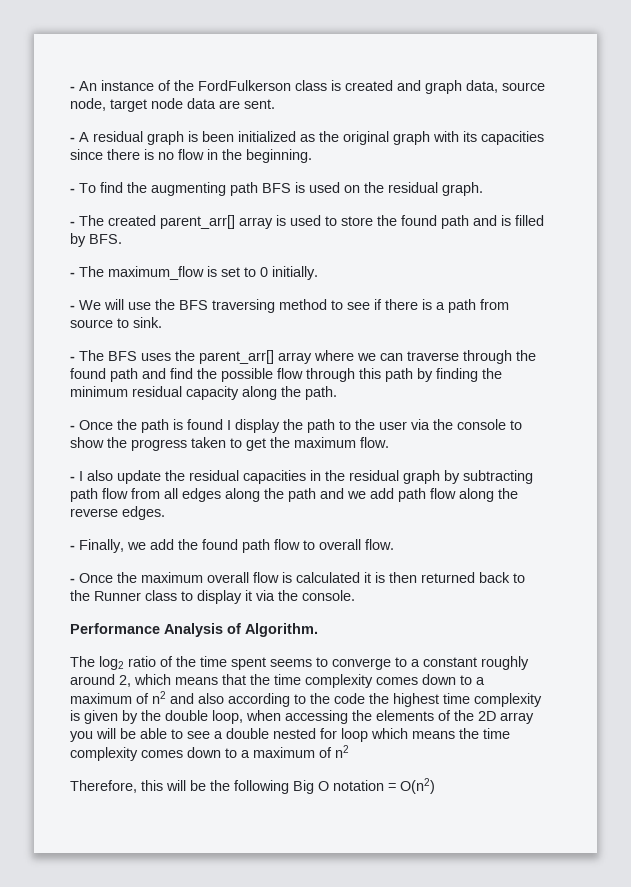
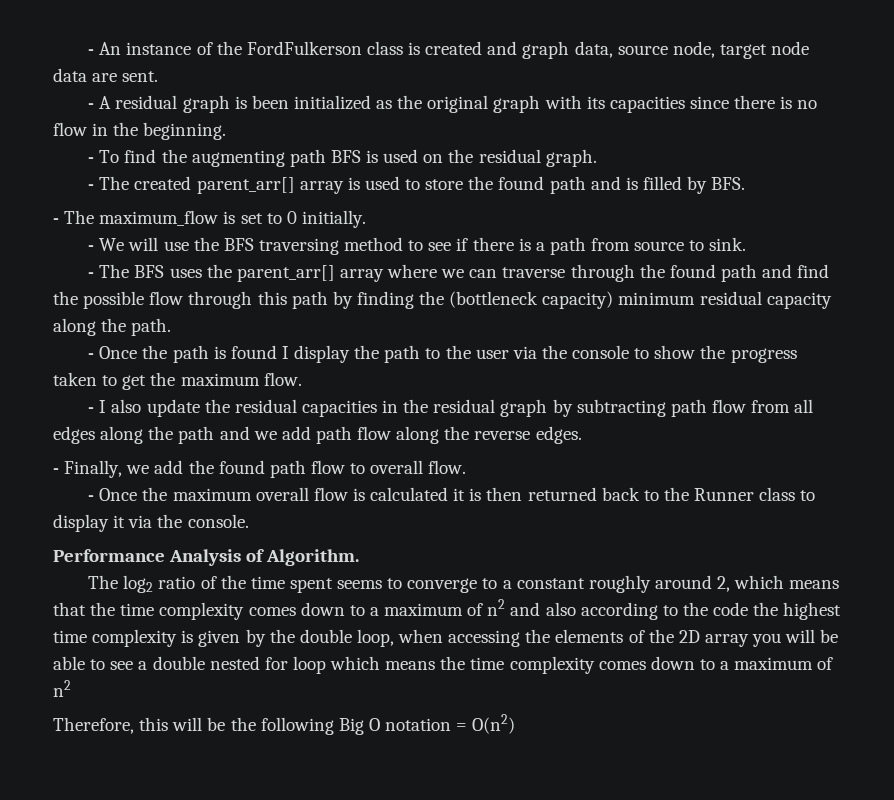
(502, 373) none -> [449,291,614,309] (bottleneck capacity)

